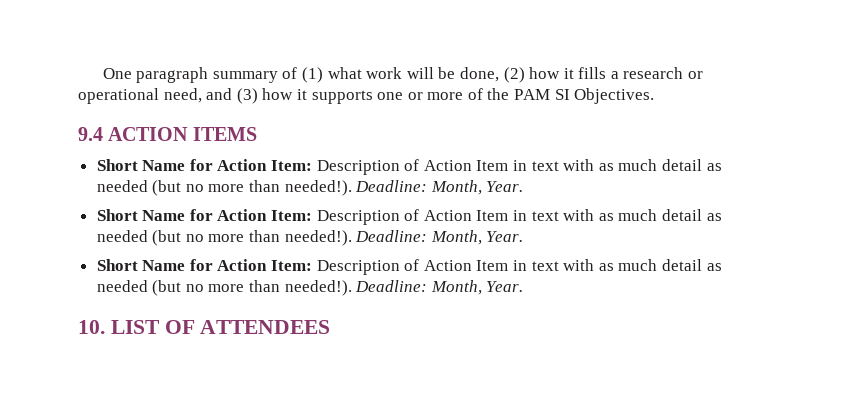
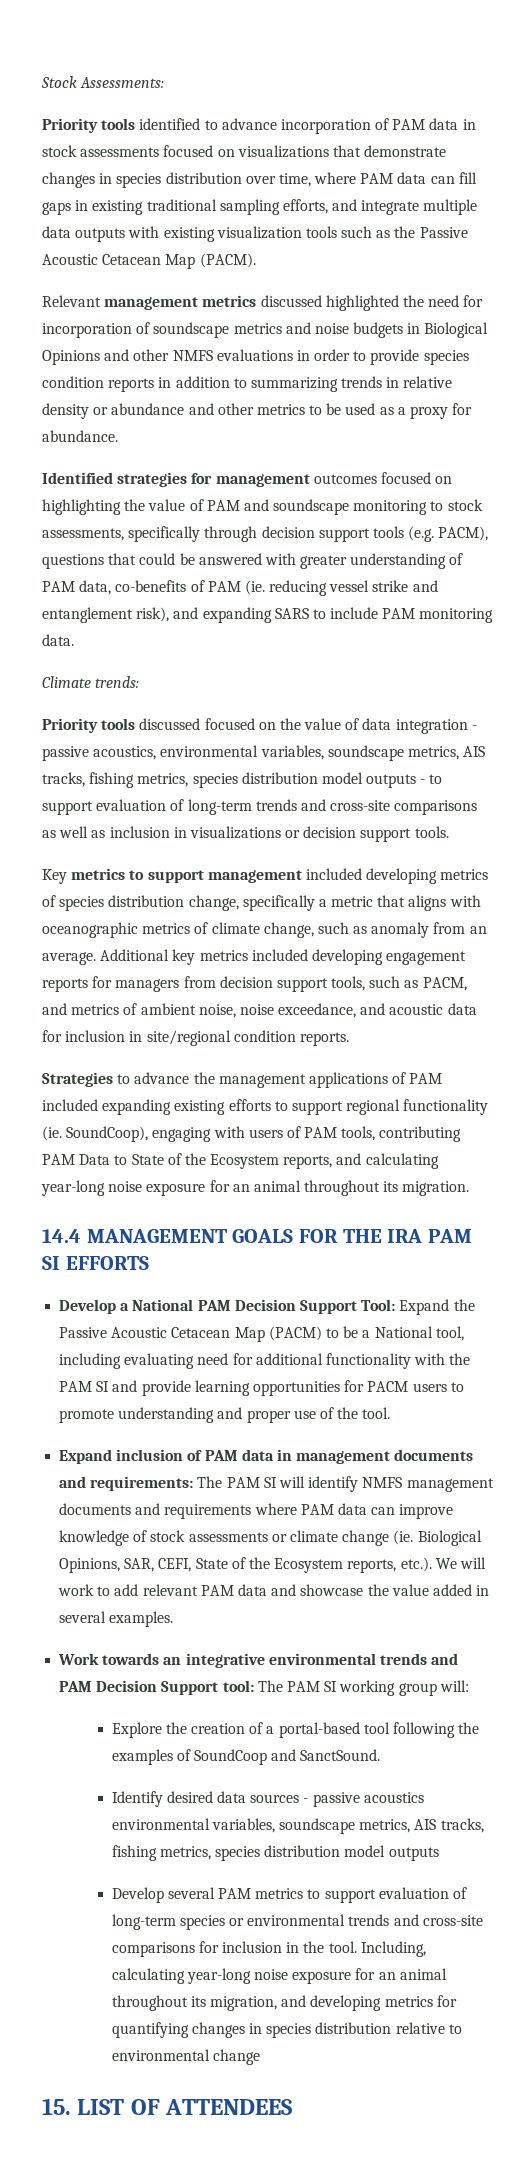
[102,67,704,83] [78,88,655,104] [78,127,257,141] [96,159,722,175] [96,180,524,196] [96,209,722,225] [96,230,524,246] [96,259,722,275] [96,280,524,296] [78,320,105,334] One paragraph summary of (1) what work will be done, (2) how it fills a research or operational need, and (3) how it supports one or more of the PAM SI Objectives. // 9.4 ACTION ITEMS // Short Name for Action Item: Description of Action Item in text with as much detail as needed (but no more than needed!). Deadline: Month, Year. // Short Name for Action Item: Description of Action Item in text with as much detail as needed (but no more than needed!). Deadline: Month, Year. // Short Name for Action Item: Description of Action Item in text with as much detail as needed (but no more than needed!). Deadline: Month, Year. // 10. -> [41,76,165,88] [42,118,476,134] [42,145,447,158] [42,172,477,188] [42,199,478,215] [42,226,468,242] [42,253,256,269] [42,295,484,311] [42,322,489,338] [42,349,469,365] [42,376,453,392] [42,403,473,419] [42,430,118,442] [42,472,453,487] [42,499,483,515] [42,526,489,542] [42,553,464,569] [42,580,438,596] [42,607,494,623] [42,634,74,646] [42,676,140,688] [42,718,477,734] [42,745,486,761] [42,772,443,788] [42,799,478,815] [42,826,449,842] [42,868,489,884] [42,895,481,911] [42,922,487,938] [42,949,467,965] [42,976,467,992] [42,1003,477,1018] [42,1030,349,1046] [42,1072,443,1088] [42,1099,489,1115] [42,1126,462,1142] [42,1153,439,1169] [41,1180,470,1196] [42,1229,473,1243] [42,1256,149,1270] [59,1299,475,1315] [59,1326,464,1342] [59,1353,471,1369] [59,1380,464,1396] [59,1407,391,1423] [59,1449,474,1464] [59,1476,494,1492] [59,1503,454,1519] [59,1530,482,1546] [59,1557,486,1573] [58,1584,490,1596] [59,1611,174,1627] [58,1653,459,1668] [59,1680,469,1696] [111,1722,480,1738] [111,1749,381,1765] [111,1791,424,1807] [111,1818,484,1834] [111,1845,439,1861] [111,1887,467,1903] [111,1914,483,1930] [111,1941,426,1957] [111,1968,447,1984] [111,1995,457,2011] [111,2022,462,2038] [111,2049,260,2065] [42,2098,71,2115] Stock Assessments: // Priority tools identified to advance incorporation of PAM data in stock assessments focused on visualizations that demonstrate changes in species distribution over time, where PAM data can fill gaps in existing traditional sampling efforts, and integrate multiple data outputs with existing visualization tools such as the Passive Acoustic Cetacean Map (PACM). // Relevant management metrics discussed highlighted the need for incorporation of soundscape metrics and noise budgets in Biological Opinions and other NMFS evaluations in order to provide species condition reports in addition to summarizing trends in relative density or abundance and other metrics to be used as a proxy for abundance. // Identified strategies for management outcomes focused on highlighting the value of PAM and soundscape monitoring to stock assessments, specifically through decision support tools (e.g. PACM), questions that could be answered with greater understanding of PAM data, co-benefits of PAM (ie. reducing vessel strike and entanglement risk), and expanding SARS to include PAM monitoring data. // Climate trends: // Priority tools discussed focused on the value of data integration - passive acoustics, environmental variables, soundscape metrics, AIS tracks, fishing metrics, species distribution model outputs - to support evaluation of long-term trends and cross-site comparisons as well as inclusion in visualizations or decision support tools. // Key metrics to support management included developing metrics of species distribution change, specifically a metric that aligns with oceanographic metrics of climate change, such as anomaly from an average. Additional key metrics included developing engagement reports for managers from decision support tools, such as PACM, and metrics of ambient noise, noise exceedance, and acoustic data for inclusion in site/regional condition reports. // Strategies to advance the management applications of PAM included expanding existing efforts to support regional functionality (ie. SoundCoop), engaging with users of PAM tools, contributing PAM Data to State of the Ecosystem reports, and calculating year-long noise exposure for an animal throughout its migration. // 14.4 MANAGEMENT GOALS FOR THE IRA PAM SI EFFORTS // Develop a National PAM Decision Support Tool: Expand the Passive Acoustic Cetacean Map (PACM) to be a National tool, including evaluating need for additional functionality with the PAM SI and provide learning opportunities for PACM users to promote understanding and proper use of the tool. // Expand inclusion of PAM data in management documents and requirements: The PAM SI will identify NMFS management documents and requirements where PAM data can improve knowledge of stock assessments or climate change (ie. Biological Opinions, SAR, CEFI, State of the Ecosystem reports, etc.). We will work to add relevant PAM data and showcase the value added in several examples. // Work towards an integrative environmental trends and PAM Decision Support tool: The PAM SI working group will: // Explore the creation of a portal-based tool following the examples of SoundCoop and SanctSound. // Identify desired data sources - passive acoustics environmental variables, soundscape metrics, AIS tracks, fishing metrics, species distribution model outputs // Develop several PAM metrics to support evaluation of long-term species or environmental trends and cross-site comparisons for inclusion in the tool. Including, calculating year-long noise exposure for an animal throughout its migration, and developing metrics for quantifying changes in species distribution relative to environmental change // 15.

